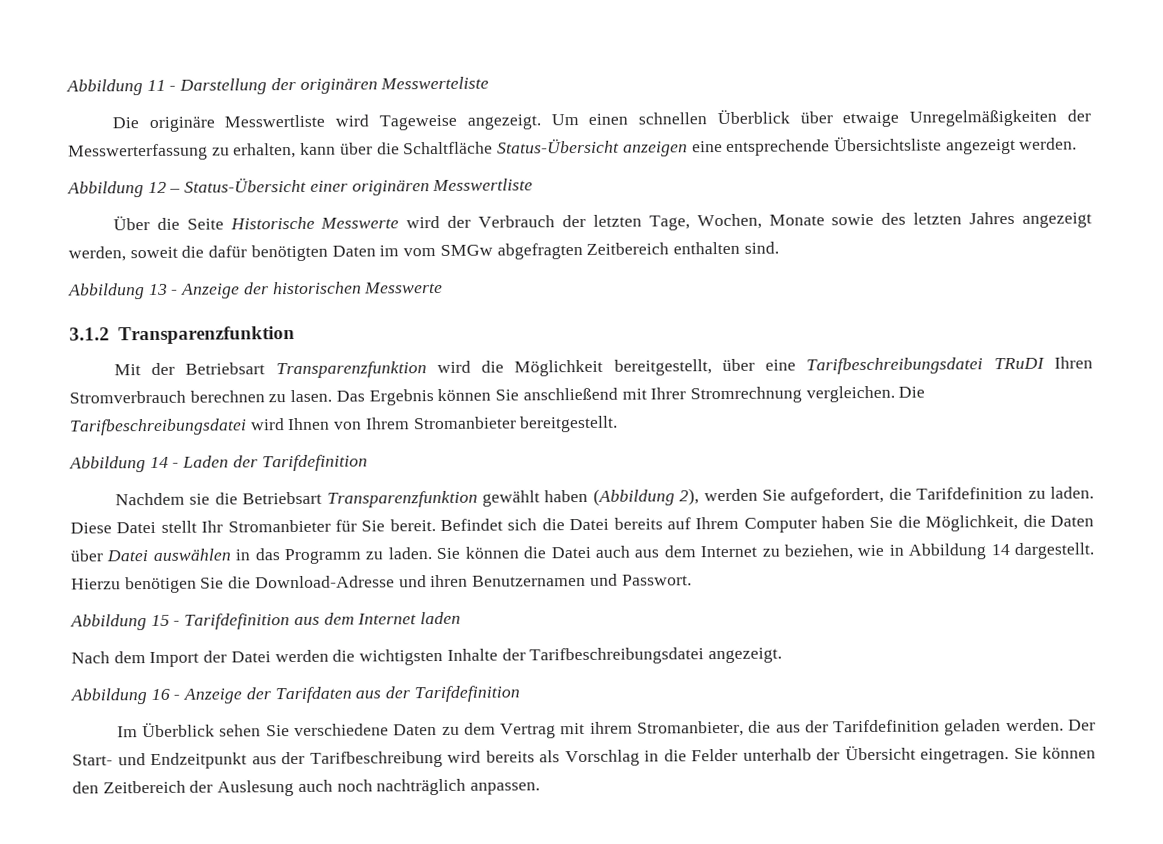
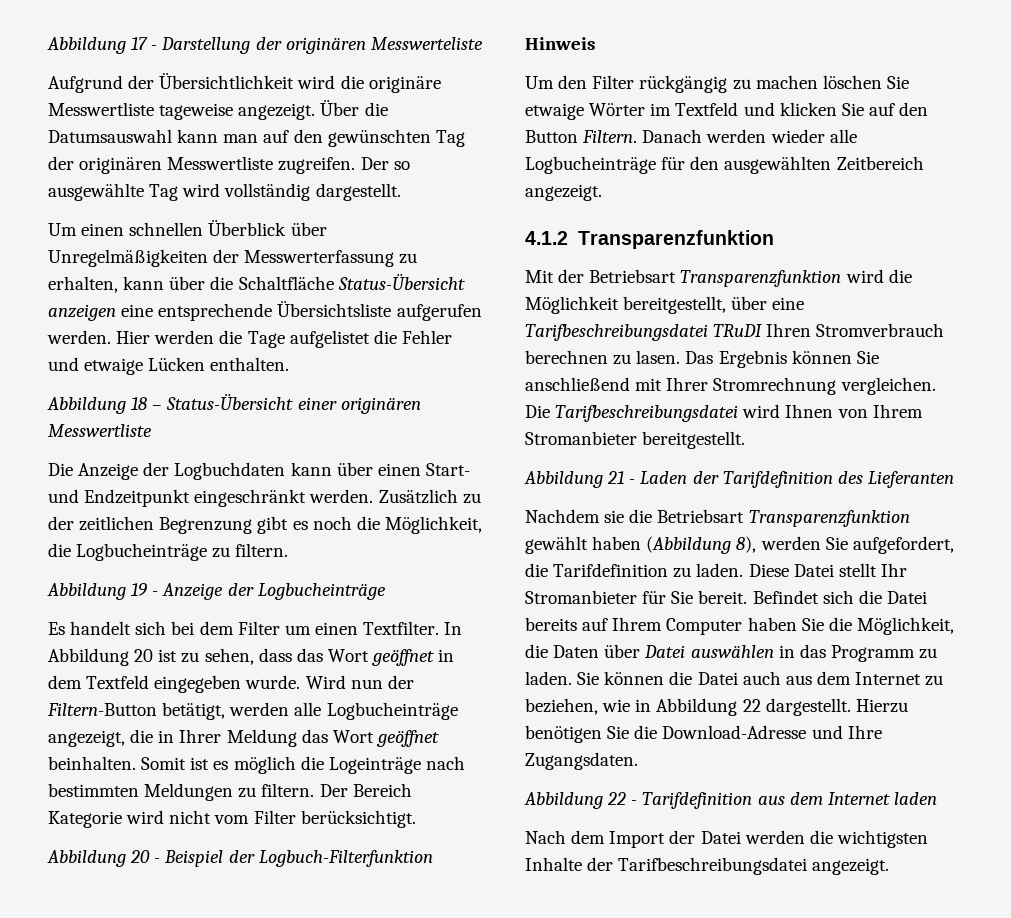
[66,79,166,96] Abbildung 11 -> [47,37,149,54] Abbildung 17
[111,114,541,133] Die originäre Messwertliste wird Tageweise angezeigt. -> [48,73,441,93] [48,100,388,120] [48,129,465,147] [48,156,410,174] [48,183,401,201] Aufgrund der Übersichtlichkeit wird die originäre Messwertliste tageweise angezeigt. Über die Datumsauswahl kann man auf den gewünschten Tag der originären Messwertliste zugreifen. Der so ausgewählte Tag wird vollständig dargestellt. //
[842,111,900,128] etwaige -> (327, 229) none
[945,137,1078,155] [67,181,167,198] angezeigt werden. // Abbildung 12 -> [396,304,482,321] [47,330,452,348] [48,357,290,375] [47,397,148,414] aufgerufen werden. Hier werden die Tage aufgelistet die Fehler und etwaige Lücken enthalten. // Abbildung 18
[112,211,1092,231] [68,241,779,262] [68,281,444,300] [69,327,110,341] Über die Seite Historische Messwerte wird der Verbrauch der letzten Tage, Wochen, Monate sowie des letzten Jahres angezeigt werden, soweit die dafür benötigten Daten im vom SMGw abgefragten Zeitbereich enthalten sind. // Abbildung 13 - Anzeige der historischen Messwerte // 3.1.2 -> [48,462,470,480] [48,489,481,507] [48,516,482,534] [48,543,289,561] [47,583,386,600] [48,621,463,635] [48,648,455,666] [48,675,414,693] [47,702,458,720] [48,729,439,747] [48,756,465,774] [48,783,412,801] [48,810,416,828] [47,850,433,867] [525,37,595,50] [525,75,909,93] [525,102,929,120] [525,129,857,143] [525,156,924,174] [525,184,602,201] [525,231,568,245] Die Anzeige der Logbuchdaten kann über einen Start- und Endzeitpunkt eingeschränkt werden. Zusätzlich zu der zeitlichen Begrenzung gibt es noch die Möglichkeit, die Logbucheinträge zu filtern. // Abbildung 19 - Anzeige der Logbucheinträge // Es handelt sich bei dem Filter um einen Textfilter. In Abbildung 20 ist zu sehen, dass das Wort geöffnet in dem Textfeld eingegeben wurde. Wird nun der Filtern-Button betätigt, werden alle Logbucheinträge angezeigt, die in Ihrer Meldung das Wort geöffnet beinhalten. Somit ist es möglich die Logeinträge nach bestimmten Meldungen zu filtern. Der Bereich Kategorie wird nicht vom Filter berücksichtigt. // Abbildung 20 - Beispiel der Logbuch-Filterfunktion // Hinweis // Um den Filter rückgängig zu machen löschen Sie etwaige Wörter im Textfeld und klicken Sie auf den Button Filtern. Danach werden wieder alle Logbucheinträge für den ausgewählten Zeitbereich angezeigt. // 4.1.2
[149,456,169,469] 14 -> [607,471,625,484] 21
(368, 463) none -> [837,471,954,488] des Lieferanten
[679,488,700,506] 2), -> [736,536,757,553] 8),
[990,544,1010,556] 14 -> [742,699,761,712] 22
[430,573,692,588] [70,614,170,631] ihren Benutzernamen und Passwort. // Abbildung 15 -> [847,725,882,739] [525,752,638,770] [524,792,627,809] Ihre Zugangsdaten. // Abbildung 22
[70,685,520,705] [116,718,1096,739] [72,745,1096,770] [72,778,541,797] // Abbildung 16 - Anzeige der Tarifdaten aus der Tarifdefinition // Im Überblick sehen Sie verschiedene Daten zu dem Vertrag mit ihrem Stromanbieter, die aus der Tarifdefinition geladen werden. Der Start- und Endzeitpunkt aus der Tarifbeschreibung wird bereits als Vorschlag in die Felder unterhalb der Übersicht eingetragen. Sie können den Zeitbereich der Auslesung auch noch nachträglich anpassen. -> (890, 866) none

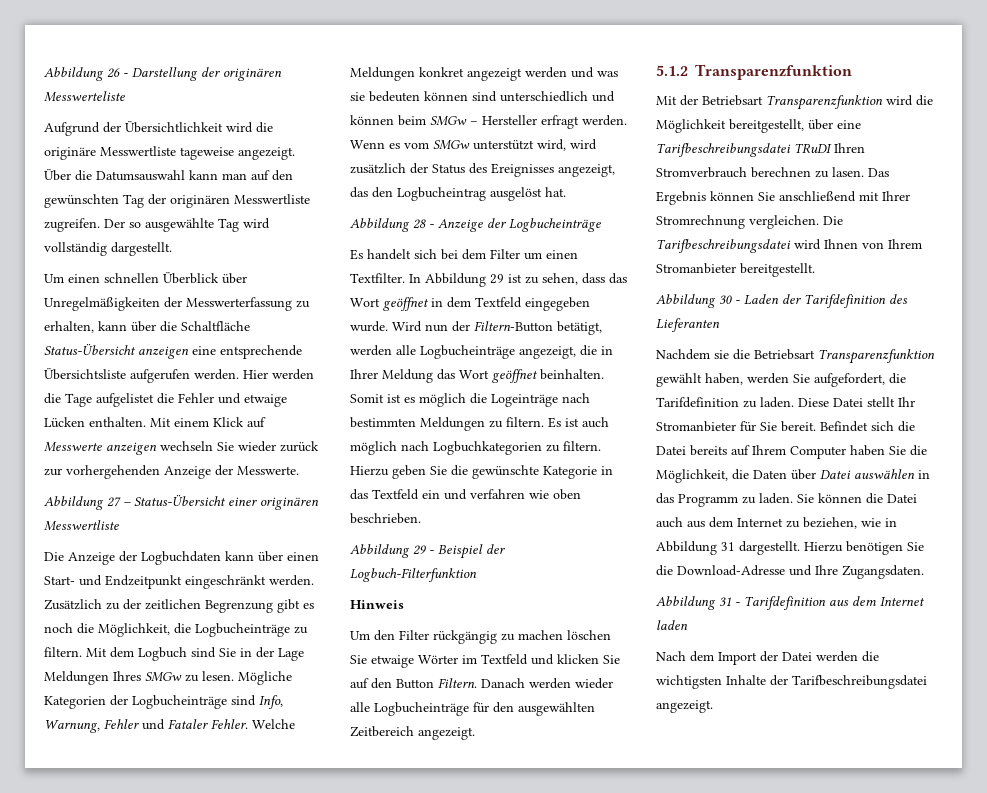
[47,37,149,54] Abbildung 17 -> [44,67,120,81] Abbildung 26
[47,397,148,414] // Abbildung 18 -> [150,417,266,428] [44,441,319,455] [44,465,299,479] [44,496,121,510] Mit einem Klick auf Messwerte anzeigen wechseln Sie wieder zurück zur vorhergehenden Anzeige der Messwerte. // Abbildung 27
[47,583,148,600] // Abbildung 19 -> [86,647,304,661] [44,671,292,685] [44,695,283,709] [44,719,295,733] [350,67,618,81] [350,91,615,102] [350,115,627,129] [350,139,597,151] [350,163,615,177] [350,187,566,201] [350,218,426,232] Mit dem Logbuch sind Sie in der Lage Meldungen Ihres SMGw zu lesen. Mögliche Kategorien der Logbucheinträge sind Info, Warnung, Fehler und Fataler Fehler. Welche Meldungen konkret angezeigt werden und was sie bedeuten können sind unterschiedlich und können beim SMGw – Hersteller erfragt werden. Wenn es vom SMGw unterstützt wird, wird zusätzlich der Status des Ereignisses angezeigt, das den Logbucheintrag ausgelöst hat. // Abbildung 28
[134,649,154,662] 20 -> [490,274,504,284] 29
[319,783,412,797] [48,810,416,828] [47,850,151,867] Der Bereich Kategorie wird nicht vom Filter berücksichtigt. // Abbildung 20 -> [548,417,609,428] [350,441,601,455] [350,465,613,479] [350,489,581,500] [350,513,421,524] [350,544,427,558] Es ist auch möglich nach Logbuchkategorien zu filtern. Hierzu geben Sie die gewünschte Kategorie in das Textfeld ein und verfahren wie oben beschrieben. // Abbildung 29
[525,231,568,245] 4.1.2 -> [656,65,688,76] 5.1.2
[607,471,625,484] 21 -> [719,295,732,304] 30
[592,536,757,554] haben (Abbildung 8), -> [705,373,743,385] haben,
[742,699,761,712] 22 -> [721,542,735,551] 31
[607,792,627,805] 22 -> [719,597,731,606] 31

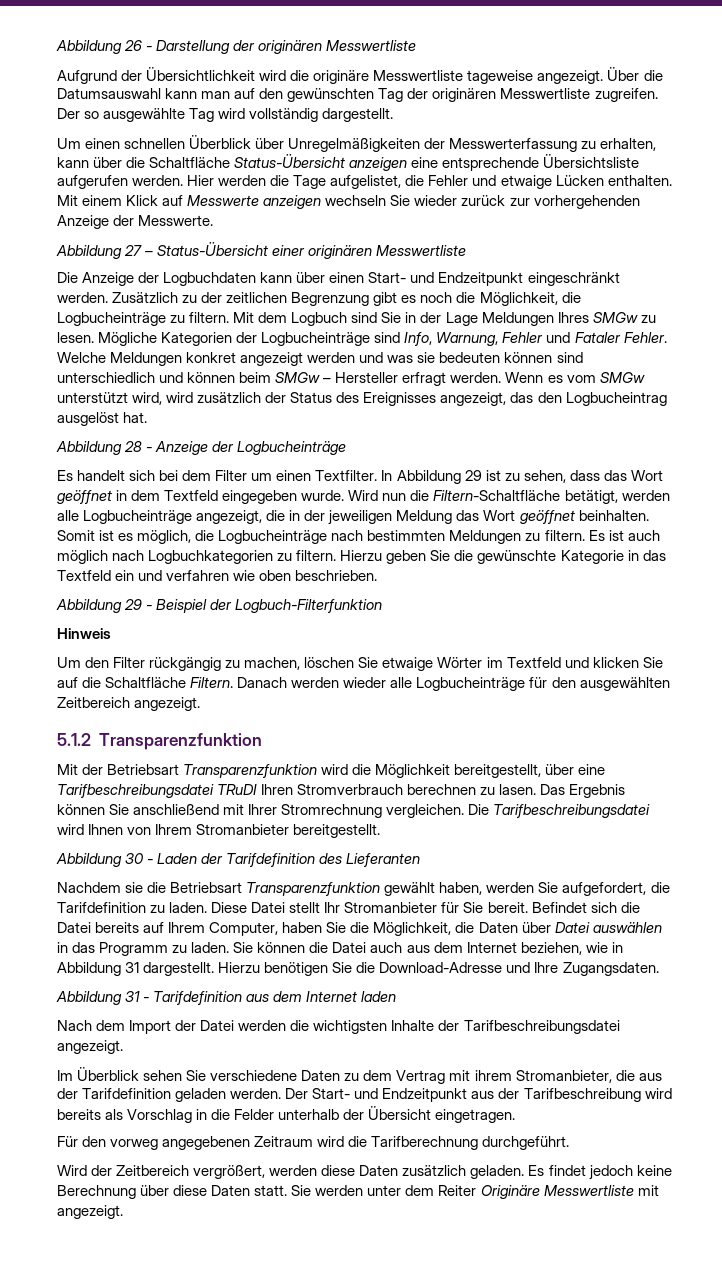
[44,91,125,102] Messwerteliste -> [326,40,417,51] Messwertliste
[96,393,154,407] aufgelistet -> [330,175,402,189] aufgelistet,
[452,321,553,332] der Filtern-Button -> [410,490,561,501] die Filtern-Schaltfläche
[350,369,378,379] Ihrer -> [304,510,393,525] der jeweiligen
[419,393,558,407] möglich die Logeinträge -> [137,530,328,544] möglich, die Logbucheinträge
[518,630,563,640] machen -> [244,657,301,670] machen,
[371,678,434,689] den Button -> [82,677,187,688] die Schaltfläche
[790,446,846,459] Computer -> [209,922,279,936] Computer,
[786,520,800,528] zu -> (517, 947) none
(713, 706) none -> [57,1067,662,1084] [57,1088,672,1102] [57,1106,516,1123] [57,1136,570,1150] [57,1165,672,1180] [57,1185,659,1199] [57,1205,123,1219] // Im Überblick sehen Sie verschiedene Daten zu dem Vertrag mit ihrem Stromanbieter, die aus der Tarifdefinition geladen werden. Der Start- und Endzeitpunkt aus der Tarifbeschreibung wird bereits als Vorschlag in die Felder unterhalb der Übersicht eingetragen. // Für den vorweg angegebenen Zeitraum wird die Tarifberechnung durchgeführt. // Wird der Zeitbereich vergrößert, werden diese Daten zusätzlich geladen. Es findet jedoch keine Berechnung über diese Daten statt. Sie werden unter dem Reiter Originäre Messwertliste mit angezeigt.

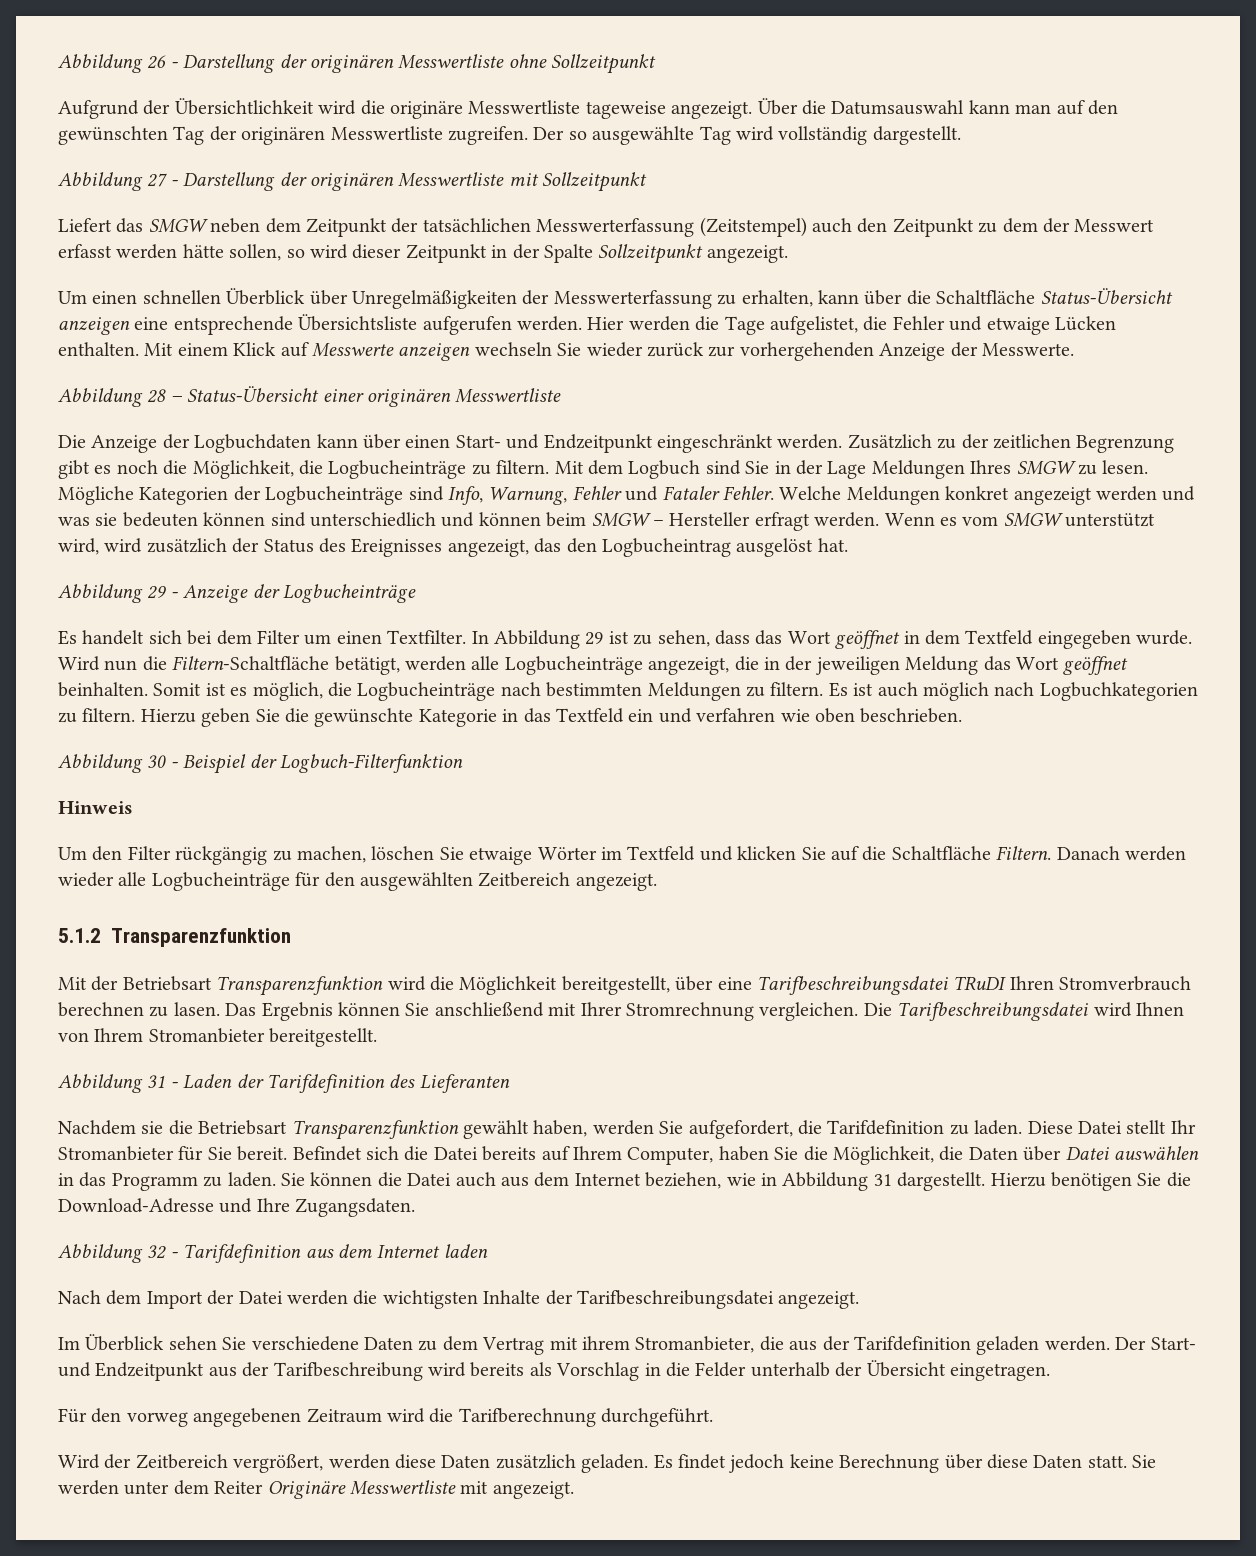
(417, 45) none -> [508,54,657,74] ohne Sollzeitpunkt
(394, 115) none -> [58,172,648,192] [58,217,1155,237] [58,244,788,264] // Abbildung 27 - Darstellung der originären Messwertliste mit Sollzeitpunkt // Liefert das SMGW neben dem Zeitpunkt der tatsächlichen Messwerterfassung (Zeitstempel) auch den Zeitpunkt zu dem der Messwert erfasst werden hätte sollen, so wird dieser Zeitpunkt in der Spalte Sollzeitpunkt angezeigt.
[124,245,143,256] 27 -> [147,389,167,403] 28
[592,312,638,323] SMGw -> [1016,461,1076,475] SMGW
[275,372,321,383] SMGw -> [591,513,651,527] SMGW
[599,372,645,383] SMGw -> [1003,513,1063,527] SMGW
[124,441,143,452] 28 -> [147,586,168,599] 29
[124,599,143,610] 29 -> [147,755,167,768] 30
[125,853,145,864] 30 -> [147,1075,166,1088] 31
[125,991,141,1002] 31 -> [147,1245,168,1259] 32

